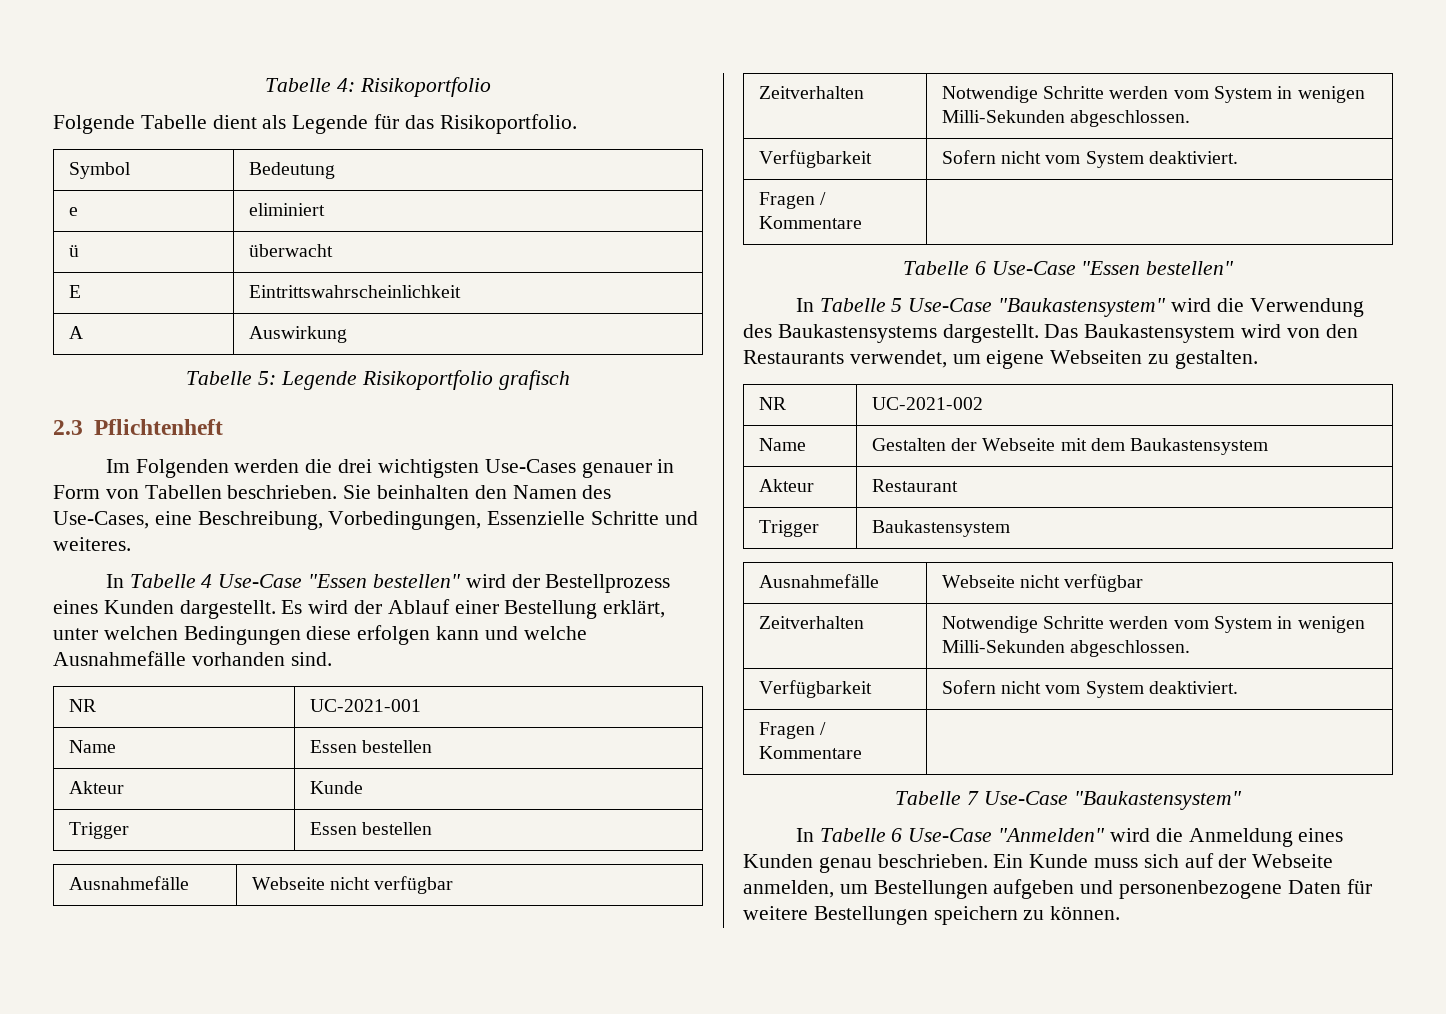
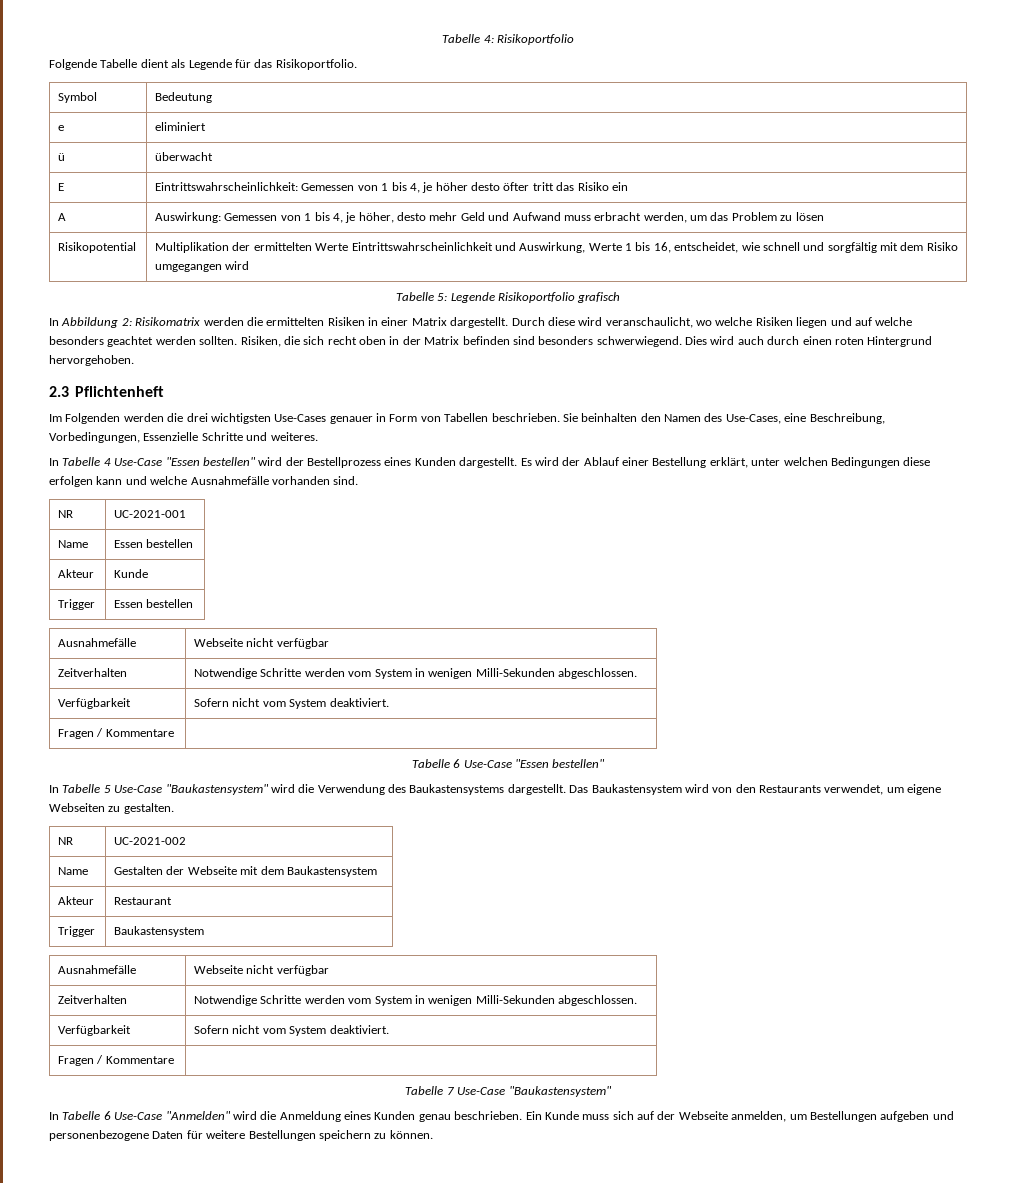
[248,285,461,298] [68,326,83,339] [248,326,347,343] Eintrittswahrscheinlichkeit // A | Auswirkung -> [155,182,628,193] [58,213,67,221] [155,212,824,223] [58,242,137,253] [155,242,958,253] [155,261,250,272] Eintrittswahrscheinlichkeit: Gemessen von 1 bis 4, je höher desto öfter tritt das Risiko ein // A | Auswirkung: Gemessen von 1 bis 4, je höher, desto mehr Geld und Aufwand muss erbracht werden, um das Problem zu lösen // Risikopotential | Multiplikation der ermittelten Werte Eintrittswahrscheinlichkeit und Auswirkung, Werte 1 bis 16, entscheidet, wie schnell und sorgfältig mit dem Risiko umgegangen wird
(570, 380) none -> [49,317,913,328] [49,336,933,347] [49,355,134,366] // In Abbildung 2: Risikomatrix werden die ermittelten Risiken in einer Matrix dargestellt. Durch diese wird veranschaulicht, wo welche Risiken liegen und auf welche besonders geachtet werden sollten. Risiken, die sich recht oben in der Matrix befinden sind besonders schwerwiegend. Dies wird auch durch einen roten Hintergrund hervorgehoben.

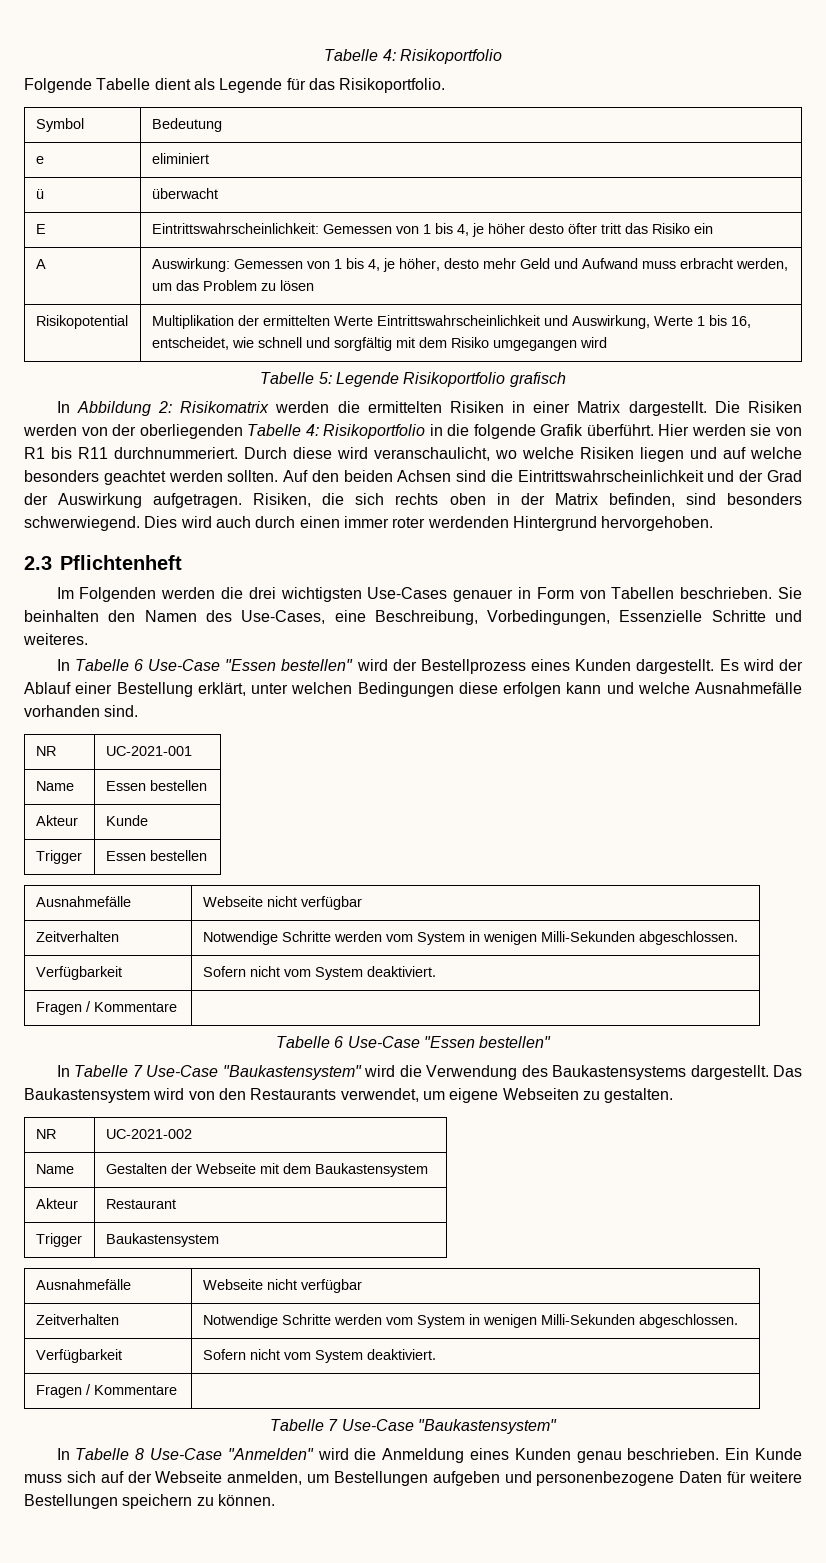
(509, 322) none -> [714,401,803,413] [23,424,802,439] [24,447,238,459] Die Risiken werden von der oberliegenden Tabelle 4: Risikoportfolio in die folgende Grafik überführt. Hier werden sie von R1 bis R11 durchnummeriert.
(238, 340) none -> [283,470,802,482] [24,493,243,508] Auf den beiden Achsen sind die Eintrittswahrscheinlichkeit und der Grad der Auswirkung aufgetragen.
[327,336,357,345] recht -> [395,493,439,505] rechts
[462,336,510,345] befinden -> [608,493,675,507] befinden,
[834,337,864,345] roten -> [343,516,509,528] immer roter werdenden
[103,458,111,466] 4 -> [133,659,143,671] 6
[103,785,111,793] 5 -> [132,1065,143,1077] 7
[103,1111,111,1120] 6 -> [135,1448,145,1460] 8

